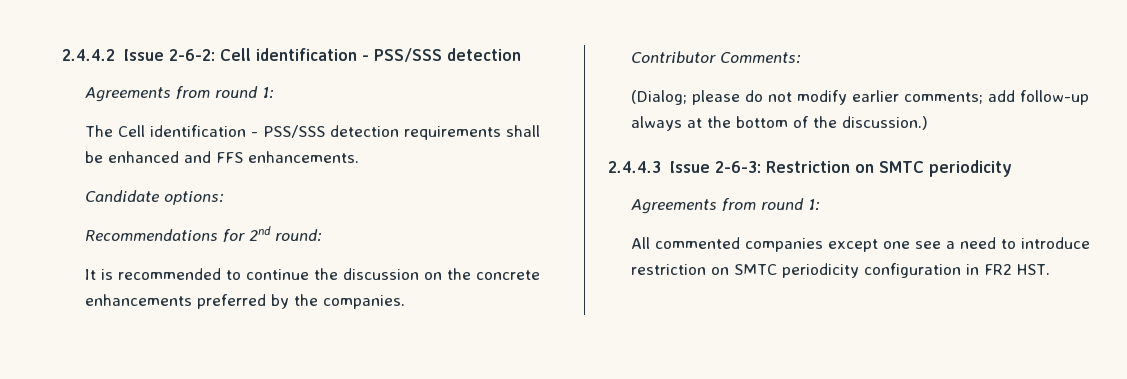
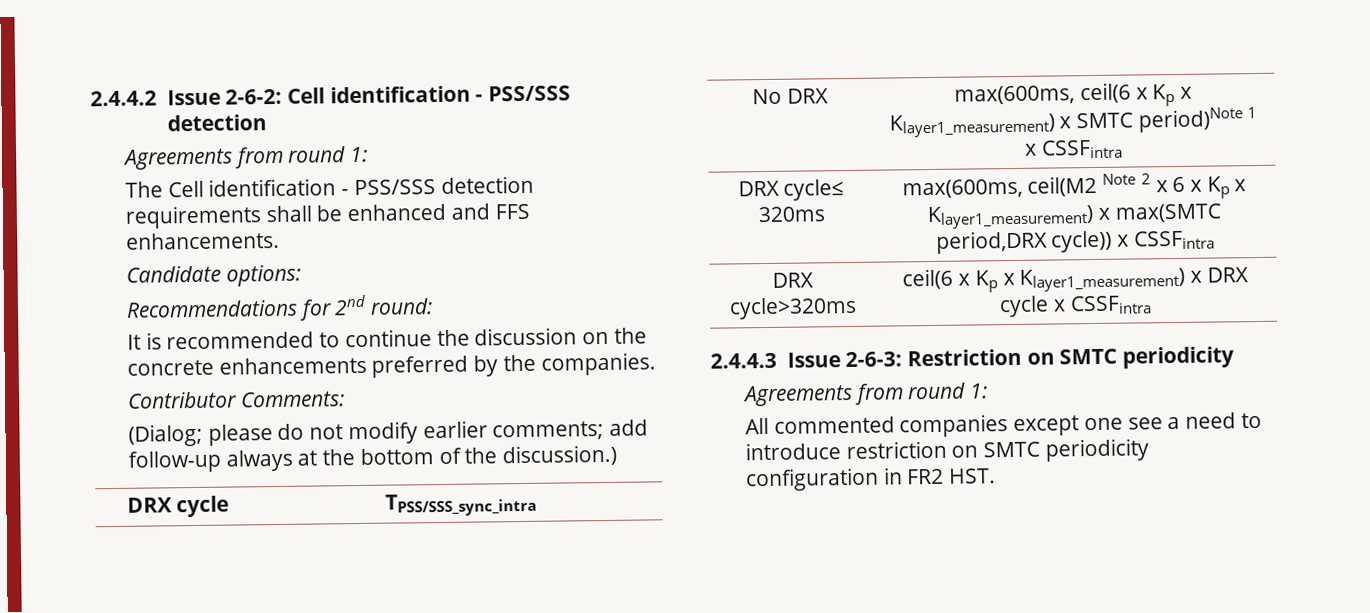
(928, 123) none -> [126,495,230,518] [385,492,537,517] [752,88,829,105] [954,82,1192,107] [888,106,1258,138] [1025,139,1123,159] [737,179,845,201] [757,206,825,223] [901,173,1247,199] [927,203,1222,230] [935,230,1215,254] [771,272,814,288] [728,296,857,320] [902,267,1249,293] [999,295,1152,318] // DRX cycle | TPSS/SSS_sync_intra // No DRX | max(600ms, ceil(6 x Kp x Klayer1_measurement) x SMTC period)Note 1 x CSSFintra // DRX cycle≤ 320ms | max(600ms, ceil(M2 Note 2 x 6 x Kp x Klayer1_measurement) x max(SMTC period,DRX cycle)) x CSSFintra // DRX cycle>320ms | ceil(6 x Kp x Klayer1_measurement) x DRX cycle x CSSFintra

